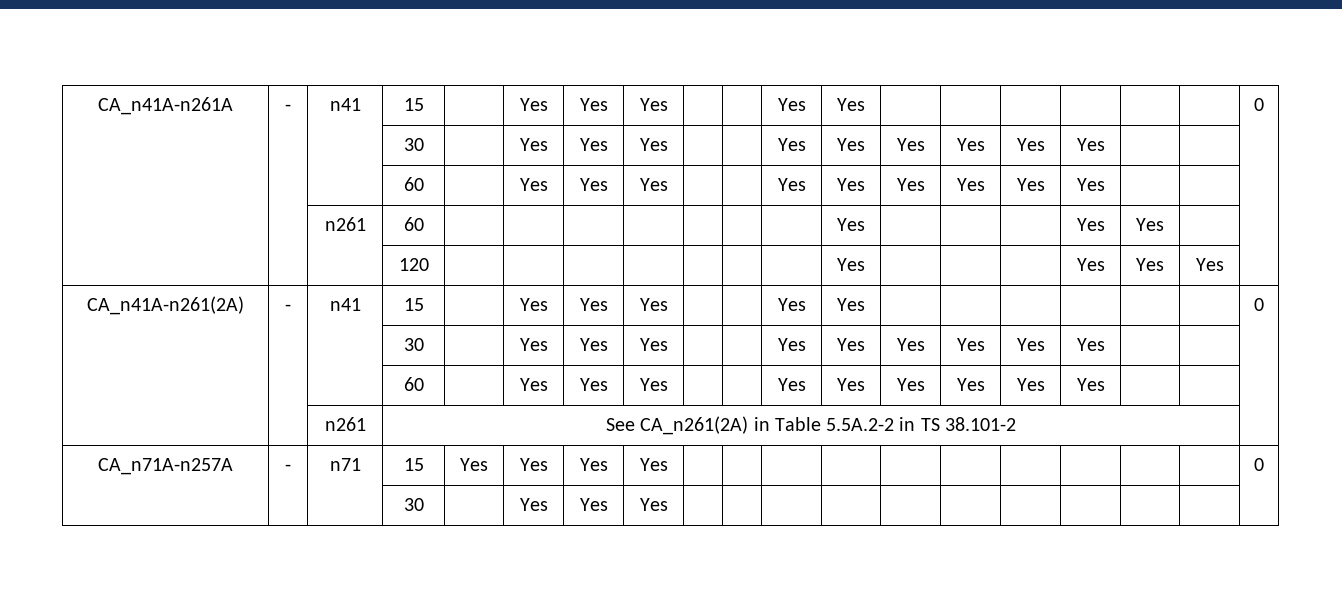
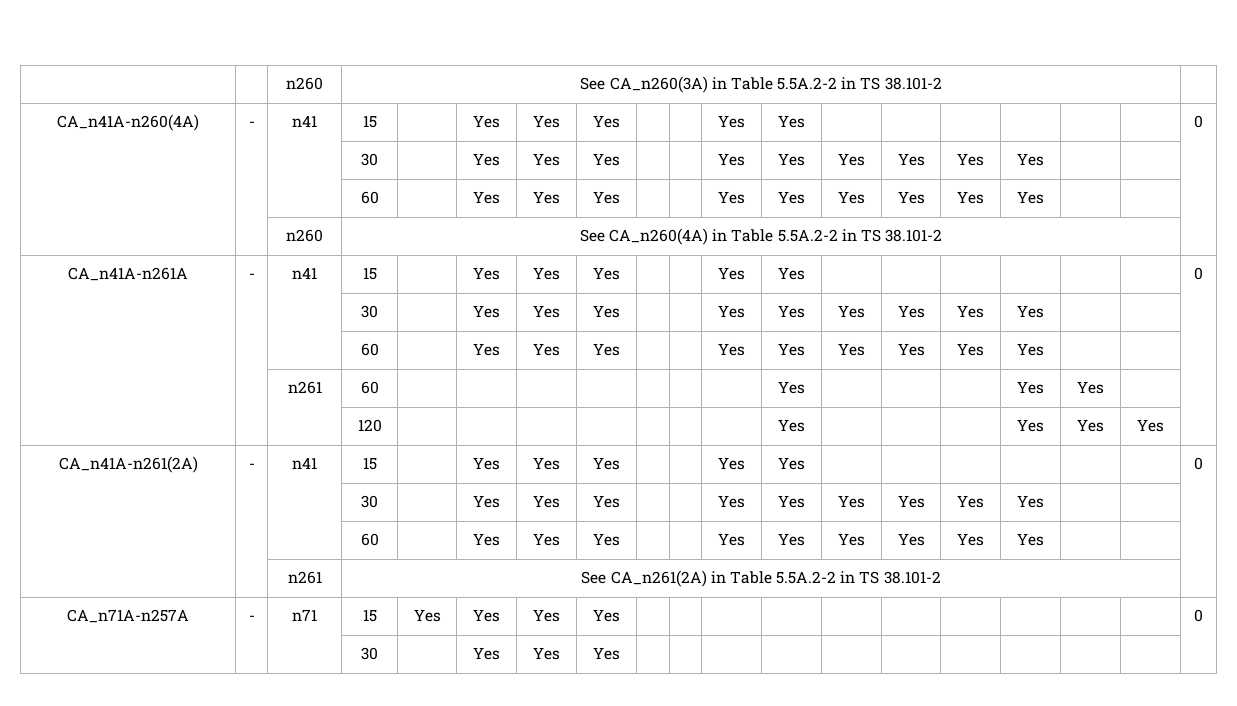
(98, 106) none -> [286,77,323,90] [580,76,942,93] [57,114,199,131] [248,121,255,127] [292,115,317,127] [362,115,377,128] [473,115,500,128] [533,115,560,128] [593,115,620,128] [718,115,745,128] [778,115,805,128] [1194,115,1203,128] [361,153,378,166] [473,153,500,166] [533,153,560,166] [593,153,620,166] [718,153,745,166] [778,153,805,166] [838,153,865,166] [897,153,925,166] [957,153,984,166] [1017,153,1044,166] [360,191,379,204] [473,191,500,204] [533,191,560,204] [593,191,620,204] [718,191,745,204] [778,191,805,204] [838,191,865,204] [897,191,925,204] [957,191,984,204] [1017,191,1044,204] [286,229,323,242] [579,228,943,245] | | n260 | See CA_n260(3A) in Table 5.5A.2-2 in TS 38.101-2 | // CA_n41A-n260(4A) | - | n41 | 15 | | Yes | Yes | Yes | | | Yes | Yes | | | | | | | 0 // | | | 30 | | Yes | Yes | Yes | | | Yes | Yes | Yes | Yes | Yes | Yes | | | // | | | 60 | | Yes | Yes | Yes | | | Yes | Yes | Yes | Yes | Yes | Yes | | | // | | n260 | See CA_n260(4A) in Table 5.5A.2-2 in TS 38.101-2 | //

